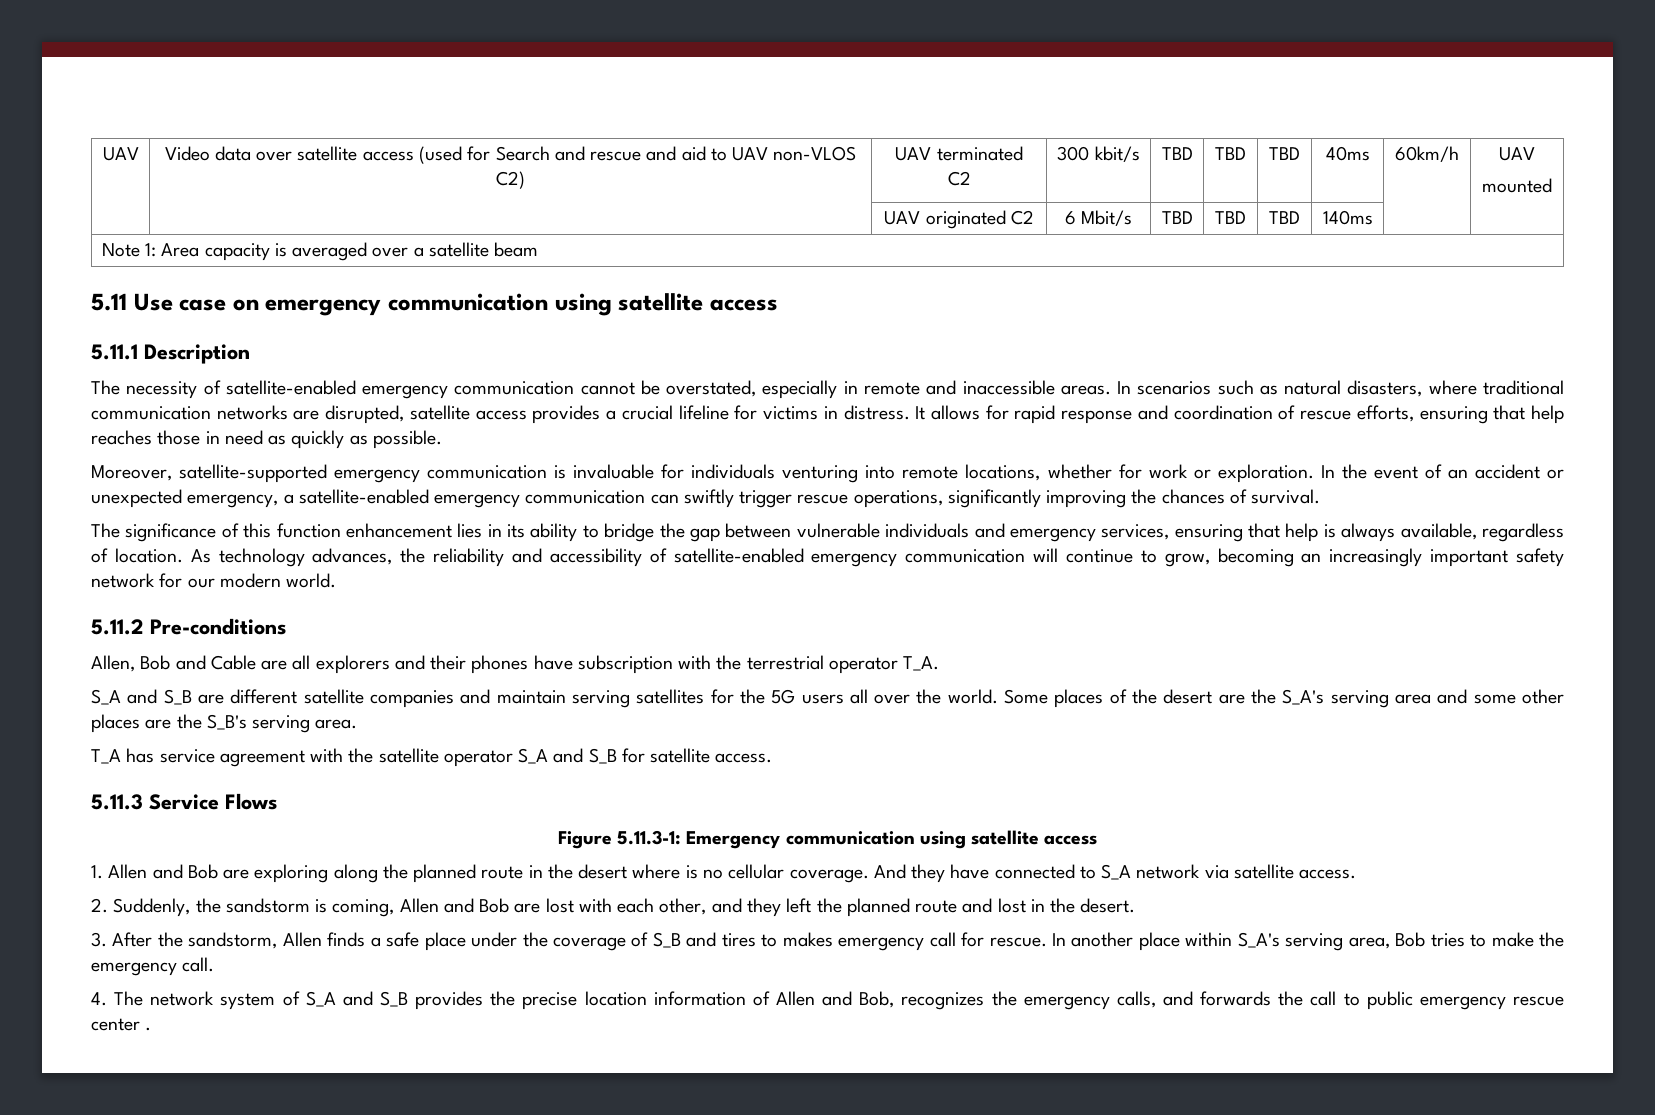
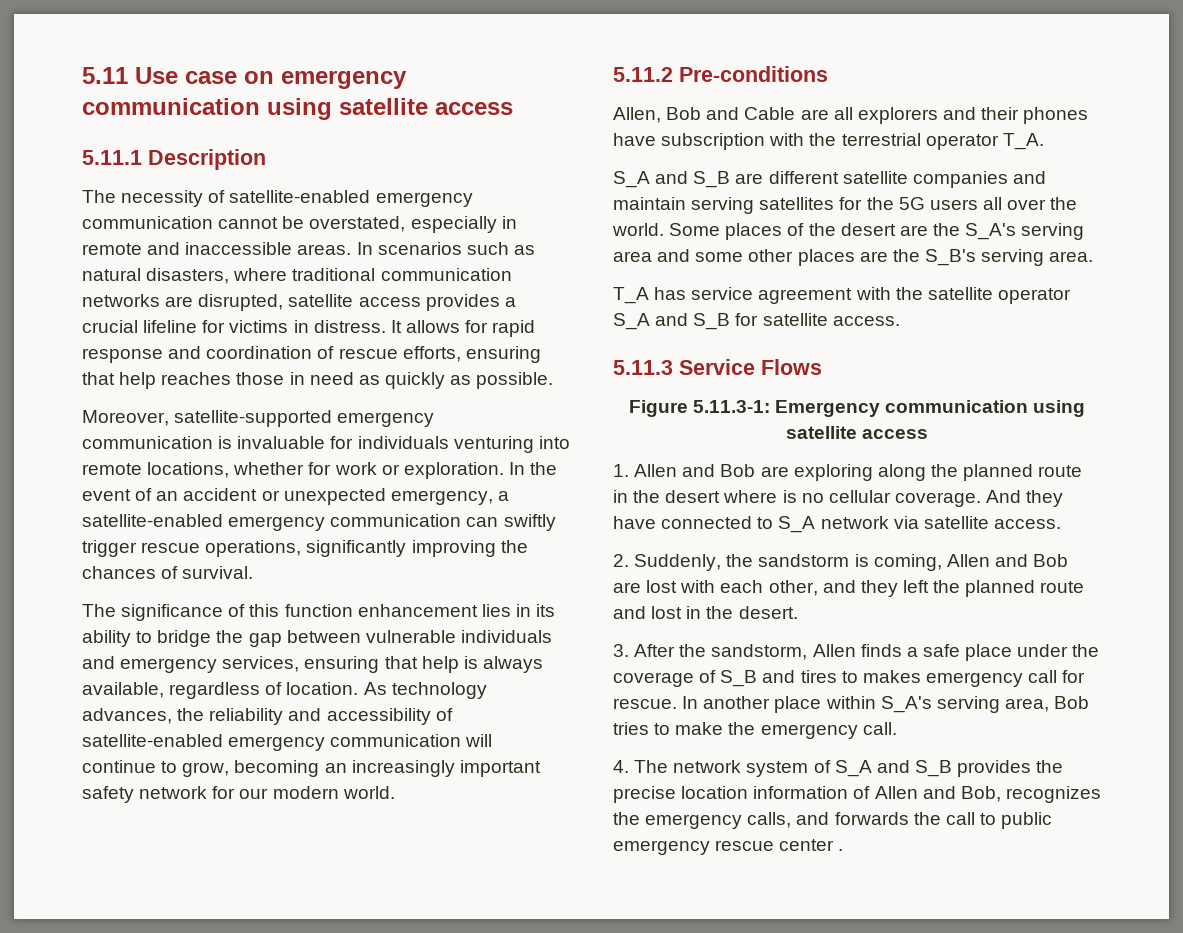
[102,147,139,161] [164,146,857,164] [496,171,525,189] [895,146,1023,161] [947,171,971,186] [1057,146,1140,162] [1161,147,1193,160] [1215,147,1246,160] [1269,147,1300,160] [1325,146,1370,161] [1395,146,1459,162] [1499,147,1535,161] [1482,178,1552,193] [884,210,1034,229] [1064,210,1133,226] [1161,211,1193,224] [1215,211,1246,224] [1269,211,1300,224] [1322,210,1373,225] [101,242,539,261] UAV | Video data over satellite access (used for Search and rescue and aid to UAV non-VLOS C2) | UAV terminated C2 | 300 kbit/s | TBD | TBD | TBD | 40ms | 60km/h | UAV // mounted // | | UAV originated C2 | 6 Mbit/s | TBD | TBD | TBD | 140ms | | // Note 1: Area capacity is averaged over a satellite beam // -> (82, 75) none

